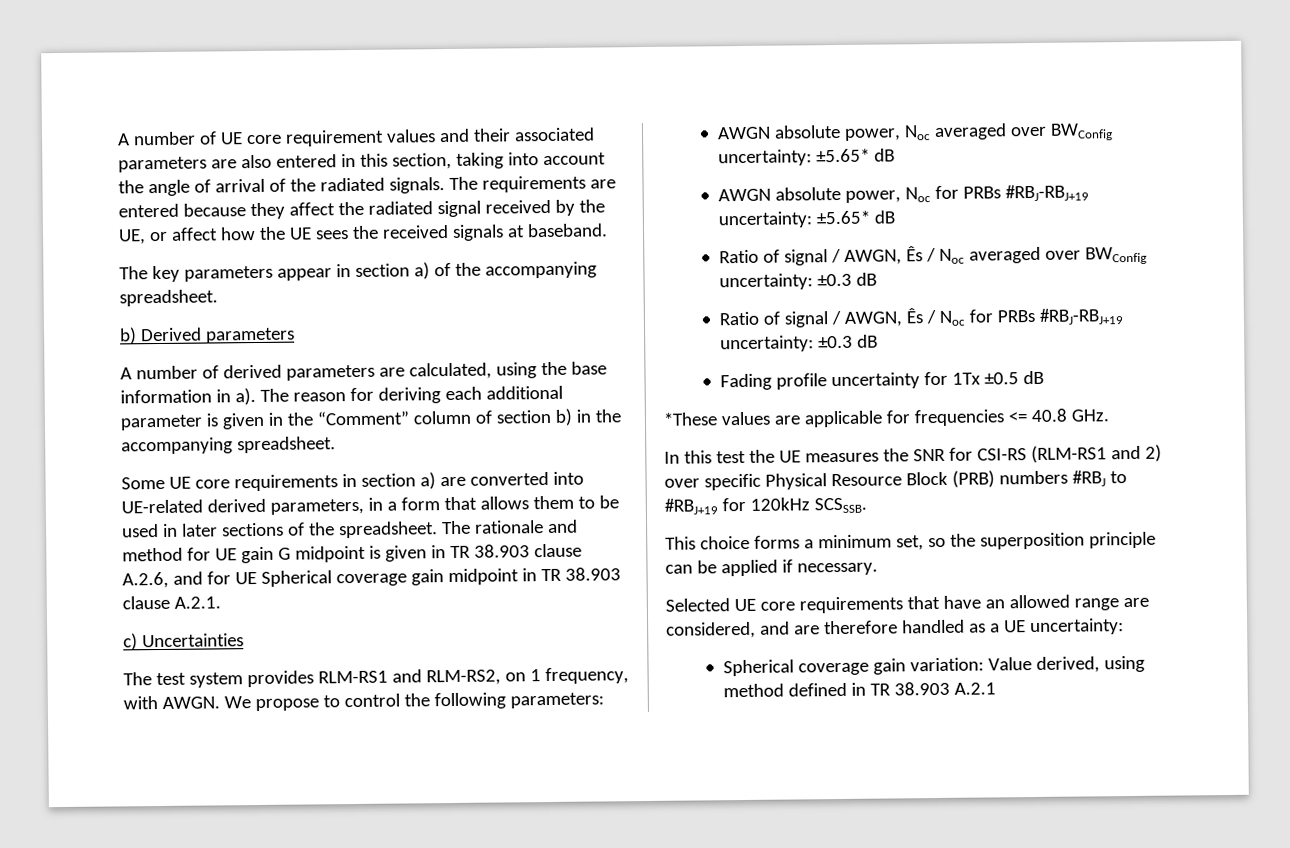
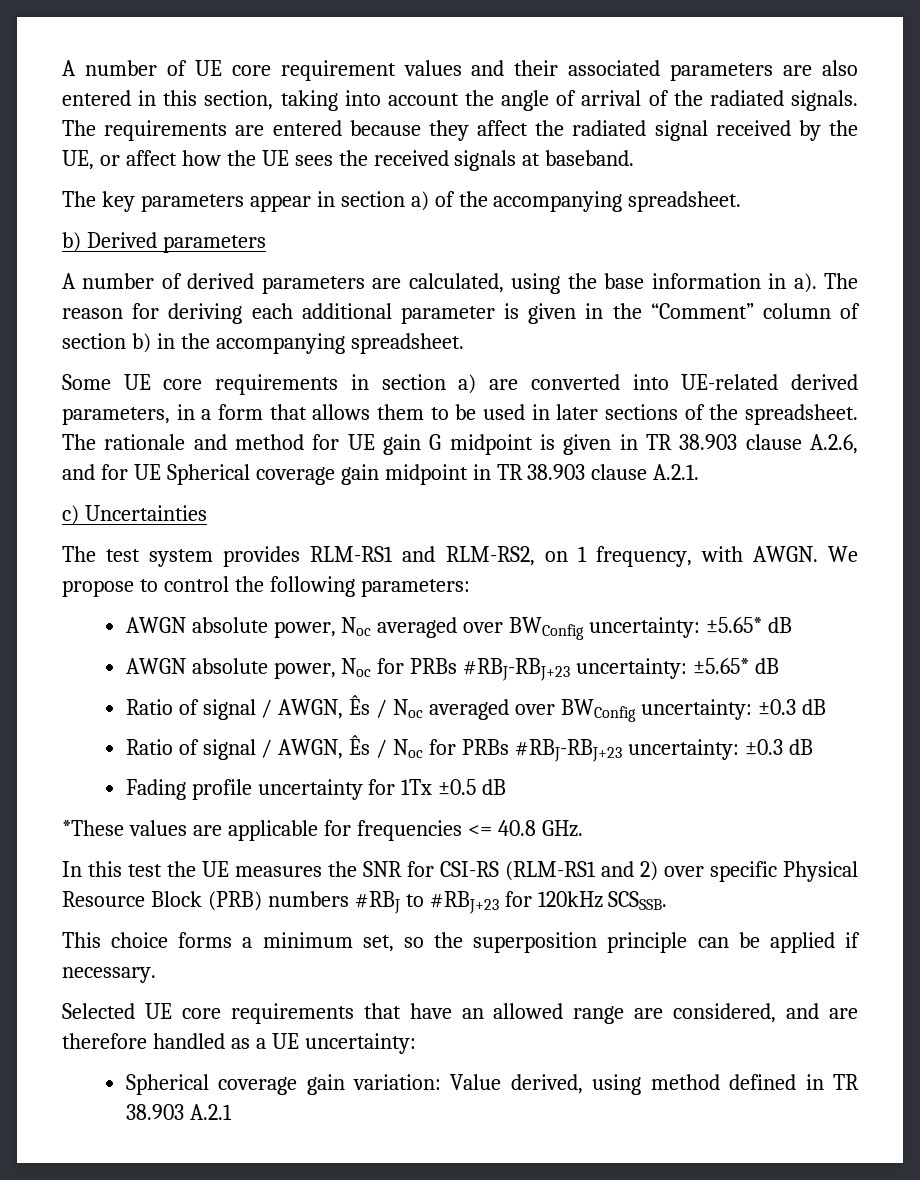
[1005,184,1090,202] #RBJ-RBJ+19 -> [463,658,571,681] #RBJ-RBJ+23
[1039,308,1124,325] #RBJ-RBJ+19 -> [515,739,623,762] #RBJ-RBJ+23
[664,498,718,515] #RBJ+19 -> [429,891,499,914] #RBJ+23

